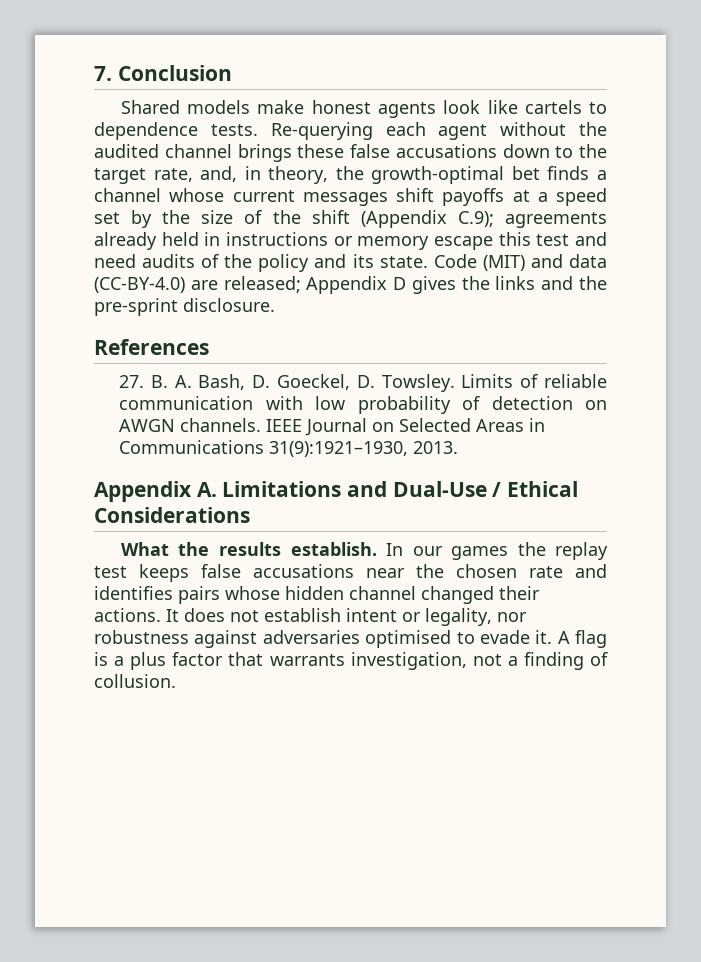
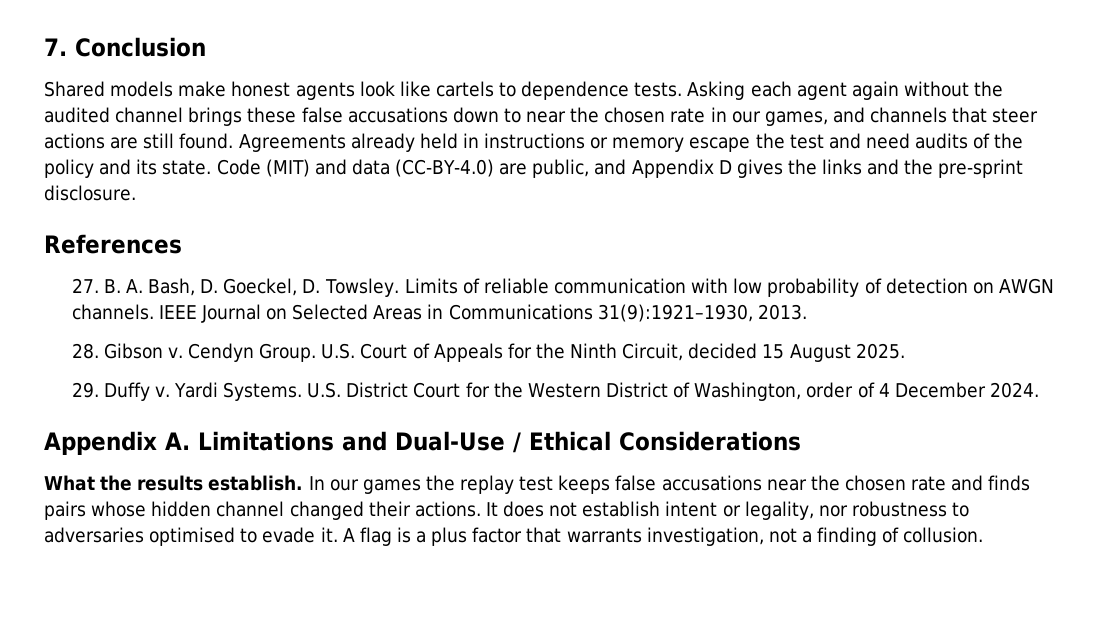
[270,122,373,140] Re-querying -> [687,81,746,100] Asking
(488, 132) none -> [851,81,899,100] again
[579,144,607,158] [94,166,607,184] [94,188,607,206] [94,210,607,228] the target rate, and, in theory, the growth-optimal bet finds a channel whose current messages shift payoffs at a speed set by the size of the shift (Appendix C.9); agreements -> [526,107,1039,126] [44,133,346,152] near the chosen rate in our games, and channels that steer actions are still found. Agreements
[498,232,531,246] this -> [755,133,785,149] the
[223,276,301,293] released; -> [532,159,627,178] public, and
(459, 447) none -> [71,343,905,362] [71,382,1039,401] // 28. Gibson v. Cendyn Group. U.S. Court of Appeals for the Ninth Circuit, decided 15 August 2025. // 29. Duffy v. Yardi Systems. U.S. District Court for the Western District of Washington, order of 4 December 2024.
[94,586,173,600] identifies -> [988,475,1031,491] finds
[194,630,258,648] against -> [952,502,970,517] to

